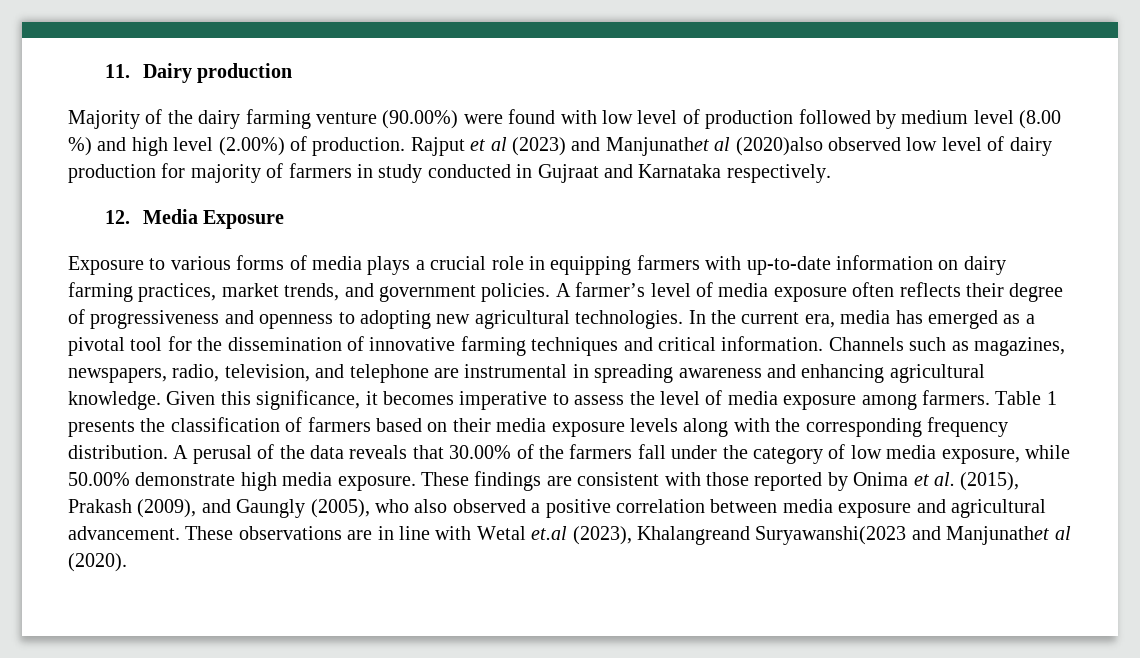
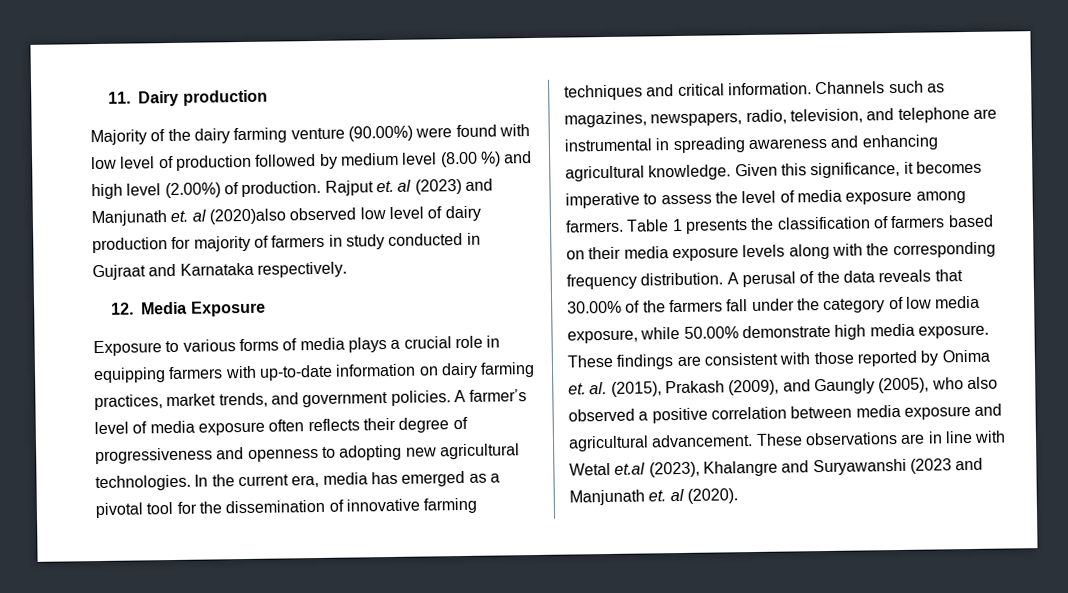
[470,139,486,151] et -> [375,180,394,193] et.
[605,137,709,156] Manjunathet -> [91,210,189,227] Manjunath et.
[913,474,929,486] et -> [568,383,586,395] et.
[636,526,1050,545] Khalangreand Suryawanshi(2023 and Manjunathet -> [702,457,984,477] [569,489,667,506] Khalangre and Suryawanshi (2023 and Manjunath et.

